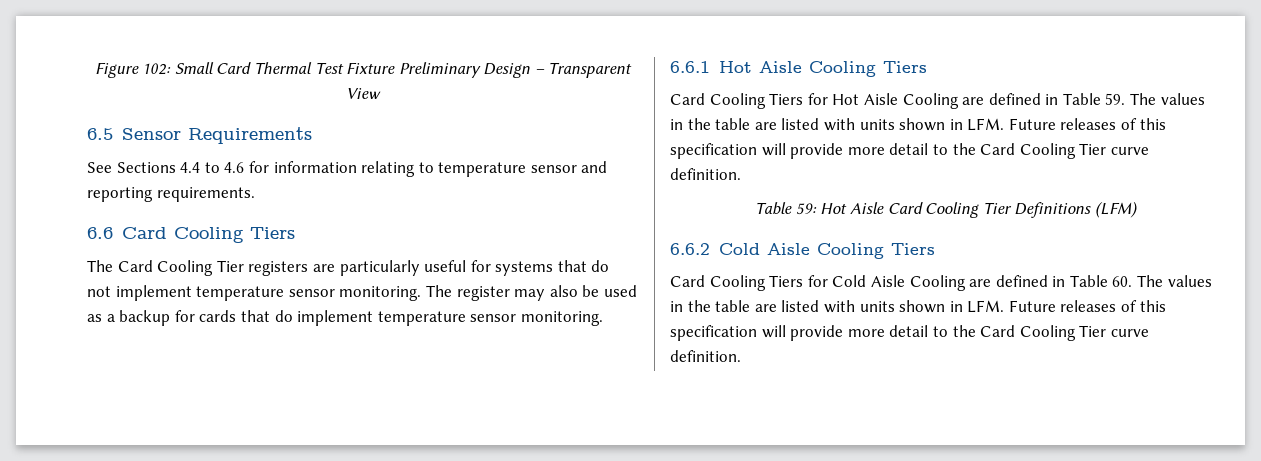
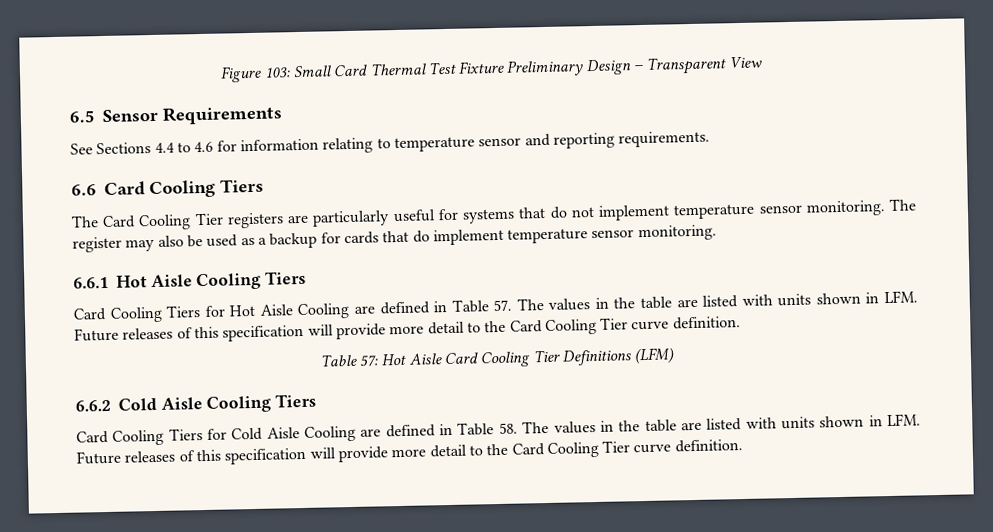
[142,63,172,75] 102: -> [263,67,291,78] 103:
[1105,93,1126,105] 59. -> [493,299,513,312] 57.
[795,203,817,215] 59: -> [359,355,380,367] 57:
[1112,276,1133,287] 60. -> [498,422,518,434] 58.

